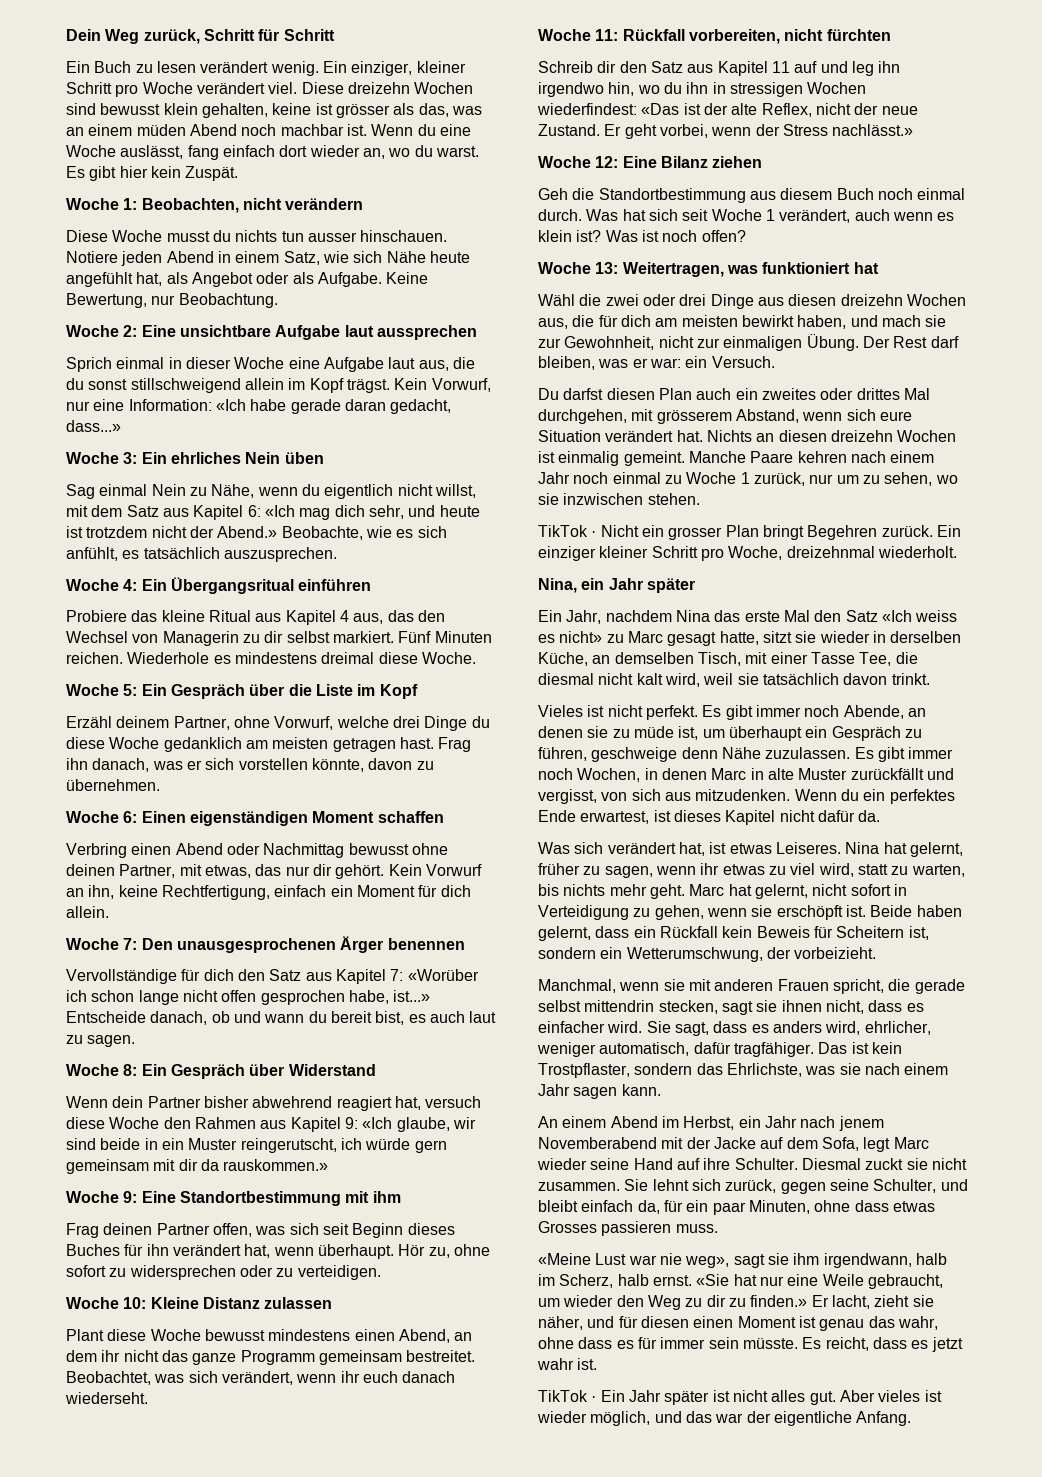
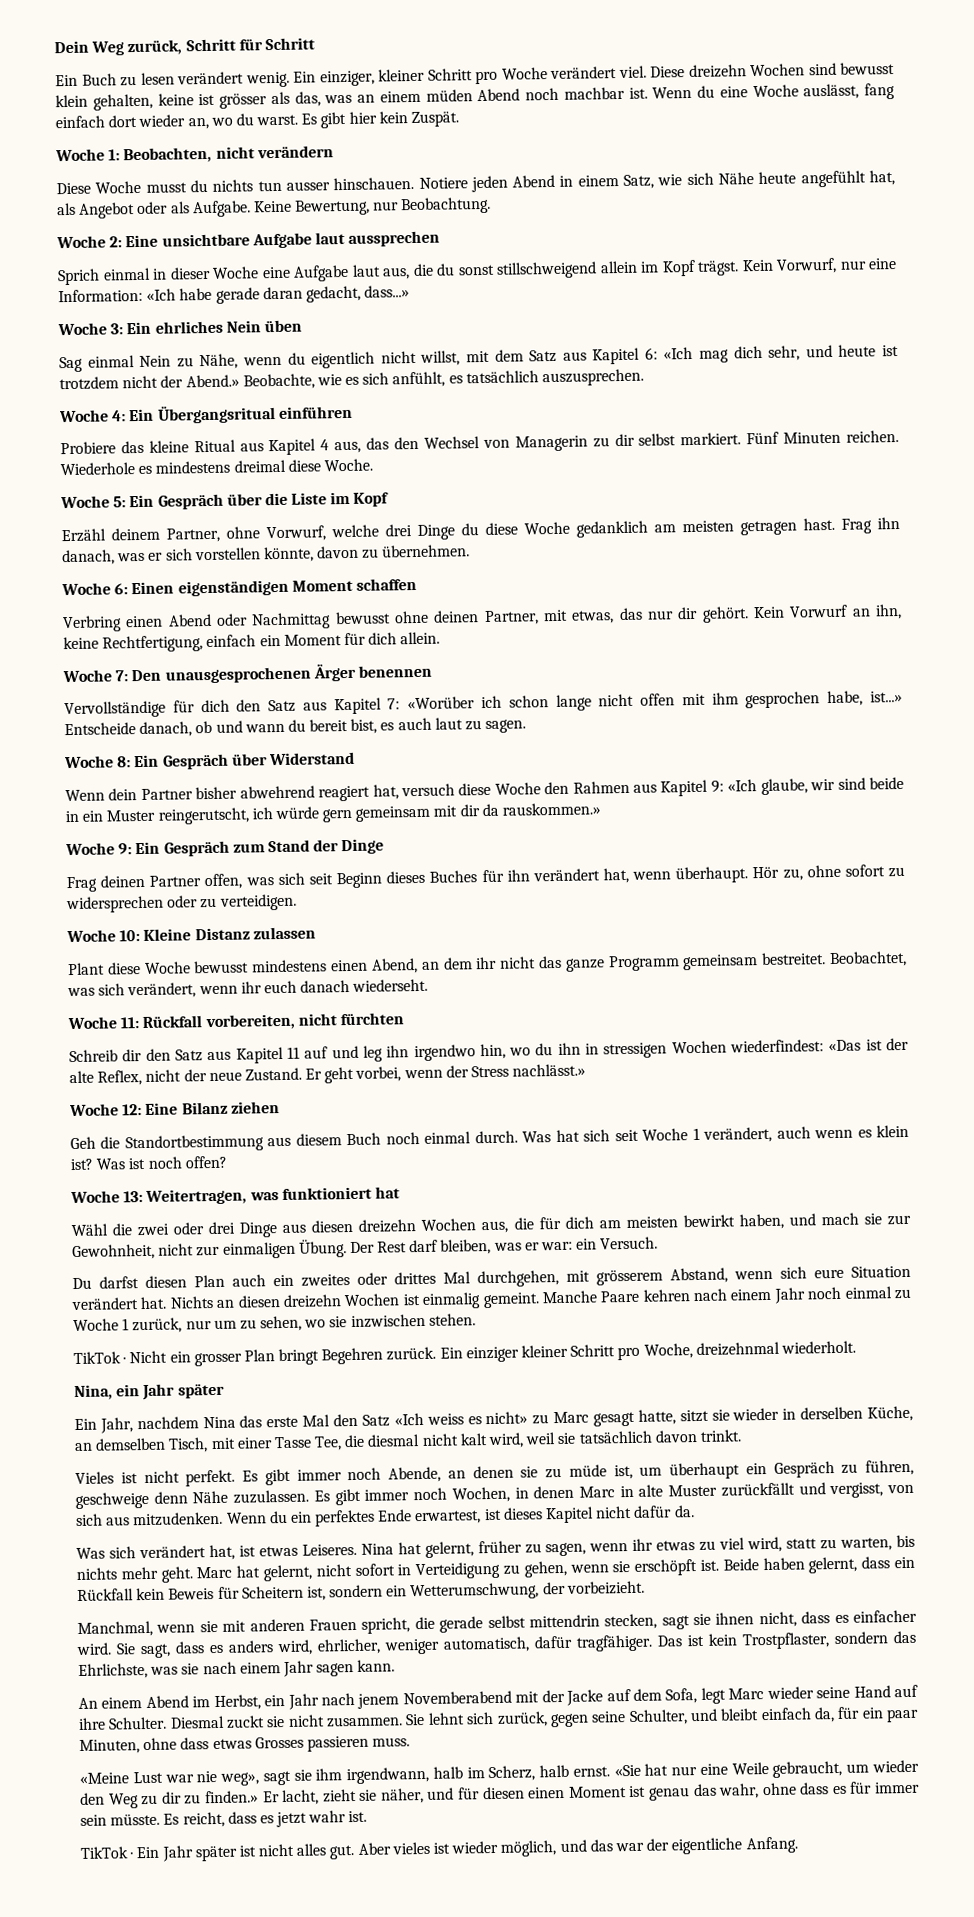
(257, 996) none -> [681,692,739,706] mit ihm
[141,1191,401,1206] Eine Standortbestimmung mit ihm -> [135,838,385,857] Ein Gespräch zum Stand der Dinge

